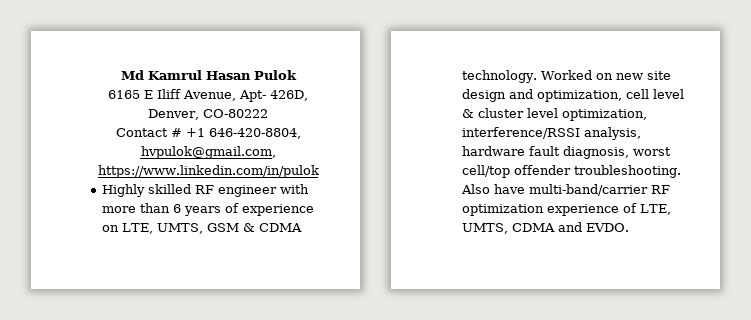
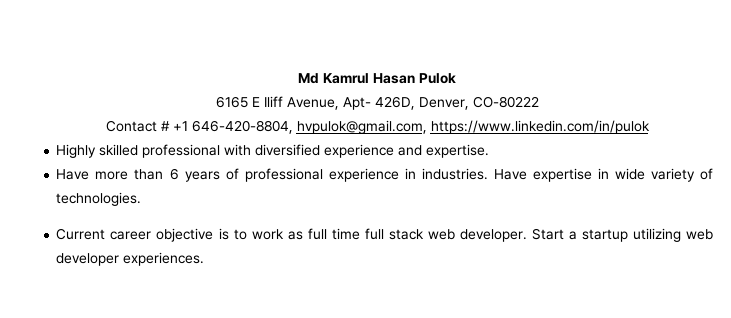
[195,184,310,197] RF engineer with -> [142,144,490,158] [56,169,90,180] professional with diversified experience and expertise. // Have
[242,204,315,216] [102,223,303,234] [462,70,672,83] [462,89,685,102] [462,108,648,121] [462,127,642,140] [462,146,672,159] [462,165,682,178] [461,184,671,196] [462,203,672,216] [462,222,630,234] experience on LTE, UMTS, GSM & CDMA technology. Worked on new site design and optimization, cell level & cluster level optimization, interference/RSSI analysis, hardware fault diagnosis, worst cell/top offender troubleshooting. Also have multi-band/carrier RF optimization experience of LTE, UMTS, CDMA and EVDO. -> [244,168,713,182] [56,192,142,206] [56,228,713,242] [56,252,205,266] professional experience in industries. Have expertise in wide variety of technologies. // Current career objective is to work as full time full stack web developer. Start a startup utilizing web developer experiences.

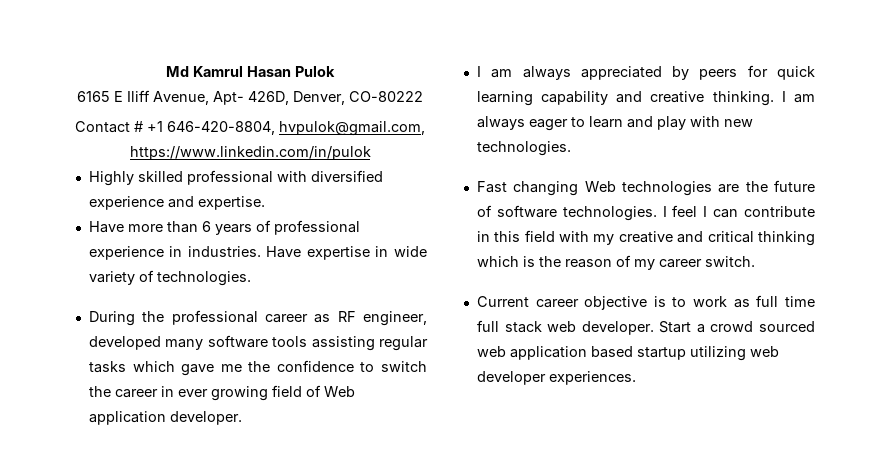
(142, 199) none -> [88,310,427,326] [88,335,429,351] [88,360,427,376] [88,385,355,401] [88,411,242,425] [476,65,815,80] [476,91,815,106] [476,116,753,131] [476,141,571,156] [476,180,815,196] [476,205,815,221] [476,230,815,246] [476,255,755,270] // During the professional career as RF engineer, developed many software tools assisting regular tasks which gave me the confidence to switch the career in ever growing field of Web application developer. // I am always appreciated by peers for quick learning capability and creative thinking. I am always eager to learn and play with new technologies. // Fast changing Web technologies are the future of software technologies. I feel I can contribute in this field with my creative and critical thinking which is the reason of my career switch.
(577, 235) none -> [710,321,815,332] [476,346,633,360] crowd sourced web application based

